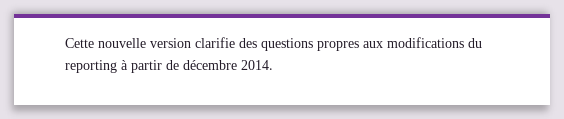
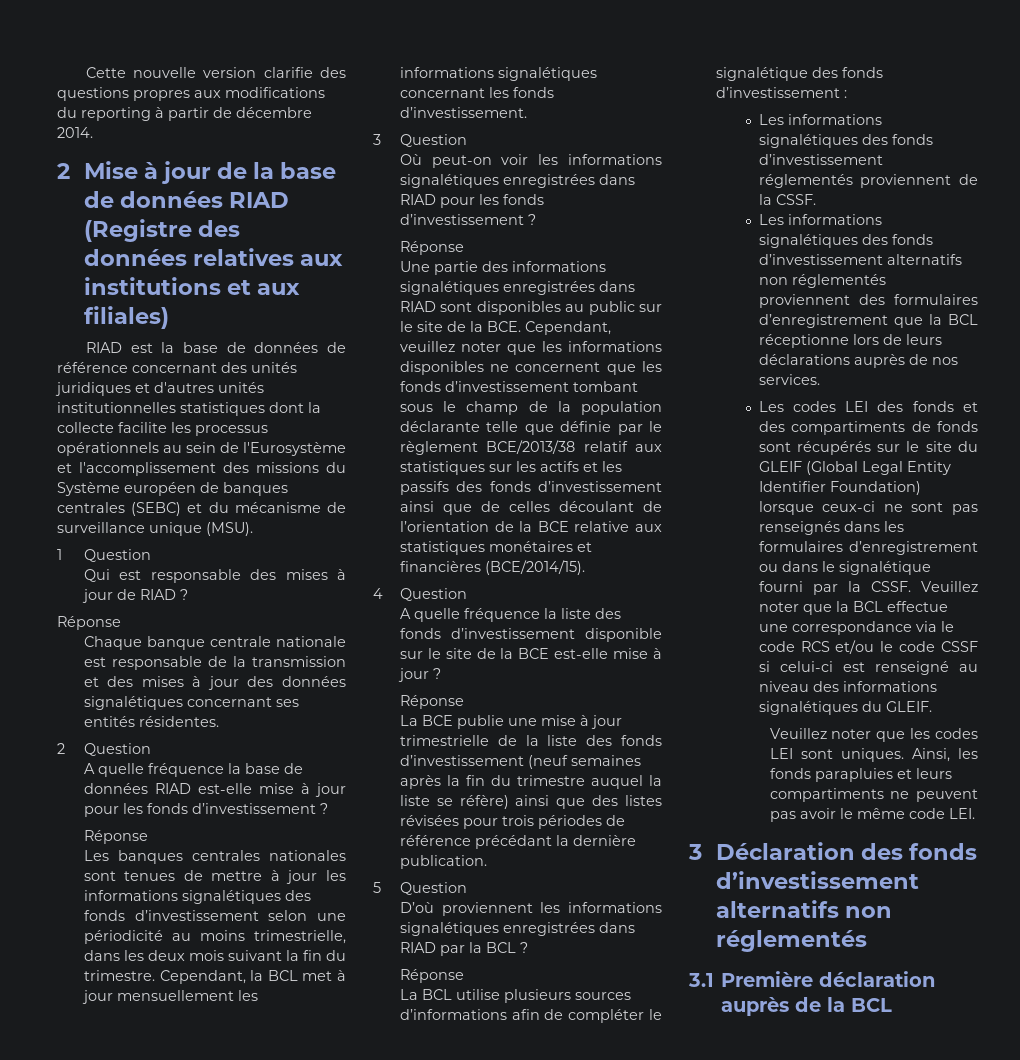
(273, 65) none -> [57,161,337,184] [83,191,290,208] [83,219,240,242] [83,248,344,266] [83,277,301,295] [83,306,169,329] [85,342,347,353] [57,362,297,373] [55,382,264,396] [57,402,321,416] [57,422,268,436] [57,442,346,456] [57,462,346,476] [57,482,288,496] [57,502,346,516] [57,522,253,536] [57,549,151,562] [83,569,346,583] [81,589,188,603] [57,616,121,630] [83,636,346,650] [83,656,346,670] [83,676,346,690] [83,696,299,710] [83,716,219,727] [57,743,151,756] [83,763,303,777] [83,783,346,797] [83,803,328,817] [83,830,148,844] [83,850,346,864] [83,870,346,884] [83,890,311,904] [83,910,346,921] [83,930,346,944] [83,950,346,961] [83,970,346,984] [81,990,258,1004] [399,67,597,81] [399,87,554,98] [399,107,527,118] [373,134,467,147] [399,154,662,168] [399,174,635,188] [399,194,544,208] [399,214,536,225] [399,241,464,255] [399,261,606,275] [399,281,635,295] [399,301,662,315] [399,321,611,335] [399,341,662,355] [399,361,662,375] [399,381,638,392] [399,401,662,415] [399,421,662,435] [399,440,662,455] [399,461,622,475] [399,481,662,495] [399,501,662,515] [399,521,662,532] [399,541,592,555] [399,560,585,575] [373,588,467,601] [399,608,621,622] [399,628,662,642] [399,648,662,659] [397,668,441,682] [399,695,464,709] [399,715,622,729] [399,735,662,746] [399,755,641,769] [399,775,662,789] [399,795,662,809] [399,815,625,829] [399,835,636,849] [399,855,487,869] [373,882,467,895] [399,902,662,916] [399,922,635,936] [399,942,528,956] [399,969,464,983] [399,989,631,1003] [399,1009,662,1023] [715,67,883,81] [715,87,847,98] [758,114,882,125] [758,134,933,148] [758,154,883,165] [758,174,978,188] [758,194,816,205] [758,214,882,225] [758,234,933,248] [758,254,962,265] [758,274,886,288] [758,294,978,308] [758,314,978,328] [758,334,942,348] [758,354,958,368] [758,374,820,385] [758,401,978,412] [758,421,978,435] [758,441,978,455] [758,461,951,475] [758,481,921,495] [758,501,978,515] [758,521,904,535] [758,541,978,555] [758,561,931,575] [758,581,978,595] [758,601,948,615] [758,621,954,635] [758,640,978,654] [758,661,978,675] [758,681,937,692] [758,701,932,715] [769,728,978,742] [769,748,978,762] [769,768,952,782] [769,788,978,802] [769,808,975,822] [688,842,978,860] [715,871,919,889] [715,900,892,918] [715,930,867,952] [688,971,936,987] [721,997,893,1016] // 2 Mise à jour de la base de données RIAD (Registre des données relatives aux institutions et aux filiales) // RIAD est la base de données de référence concernant des unités juridiques et d'autres unités institutionnelles statistiques dont la collecte facilite les processus opérationnels au sein de l'Eurosystème et l'accomplissement des missions du Système européen de banques centrales (SEBC) et du mécanisme de surveillance unique (MSU). // 1 Question // Qui est responsable des mises à jour de RIAD ? // Réponse // Chaque banque centrale nationale est responsable de la transmission et des mises à jour des données signalétiques concernant ses entités résidentes. // 2 Question // A quelle fréquence la base de données RIAD est-elle mise à jour pour les fonds d’investissement ? // Réponse // Les banques centrales nationales sont tenues de mettre à jour les informations signalétiques des fonds d’investissement selon une périodicité au moins trimestrielle, dans les deux mois suivant la fin du trimestre. Cependant, la BCL met à jour mensuellement les informations signalétiques concernant les fonds d’investissement. // 3 Question // Où peut-on voir les informations signalétiques enregistrées dans RIAD pour les fonds d’investissement ? // Réponse // Une partie des informations signalétiques enregistrées dans RIAD sont disponibles au public sur le site de la BCE. Cependant, veuillez noter que les informations disponibles ne concernent que les fonds d’investissement tombant sous le champ de la population déclarante telle que définie par le règlement BCE/2013/38 relatif aux statistiques sur les actifs et les passifs des fonds d’investissement ainsi que de celles découlant de l’orientation de la BCE relative aux statistiques monétaires et financières (BCE/2014/15). // 4 Question // A quelle fréquence la liste des fonds d’investissement disponible sur le site de la BCE est-elle mise à jour ? // Réponse // La BCE publie une mise à jour trimestrielle de la liste des fonds d’investissement (neuf semaines après la fin du trimestre auquel la liste se réfère) ainsi que des listes révisées pour trois périodes de référence précédant la dernière publication. // 5 Question // D’où proviennent les informations signalétiques enregistrées dans RIAD par la BCL ? // Réponse // La BCL utilise plusieurs sources d’informations afin de compléter le signalétique des fonds d’investissement : // Les informations signalétiques des fonds d’investissement réglementés proviennent de la CSSF. // Les informations signalétiques des fonds d’investissement alternatifs non réglementés proviennent des formulaires d’enregistrement que la BCL réceptionne lors de leurs déclarations auprès de nos services. // Les codes LEI des fonds et des compartiments de fonds sont récupérés sur le site du GLEIF (Global Legal Entity Identifier Foundation) lorsque ceux-ci ne sont pas renseignés dans les formulaires d’enregistrement ou dans le signalétique fourni par la CSSF. Veuillez noter que la BCL effectue une correspondance via le code RCS et/ou le code CSSF si celui-ci est renseigné au niveau des informations signalétiques du GLEIF. // Veuillez noter que les codes LEI sont uniques. Ainsi, les fonds parapluies et leurs compartiments ne peuvent pas avoir le même code LEI. // 3 Déclaration des fonds d’investissement alternatifs non réglementés // 3.1 Première déclaration auprès de la BCL

